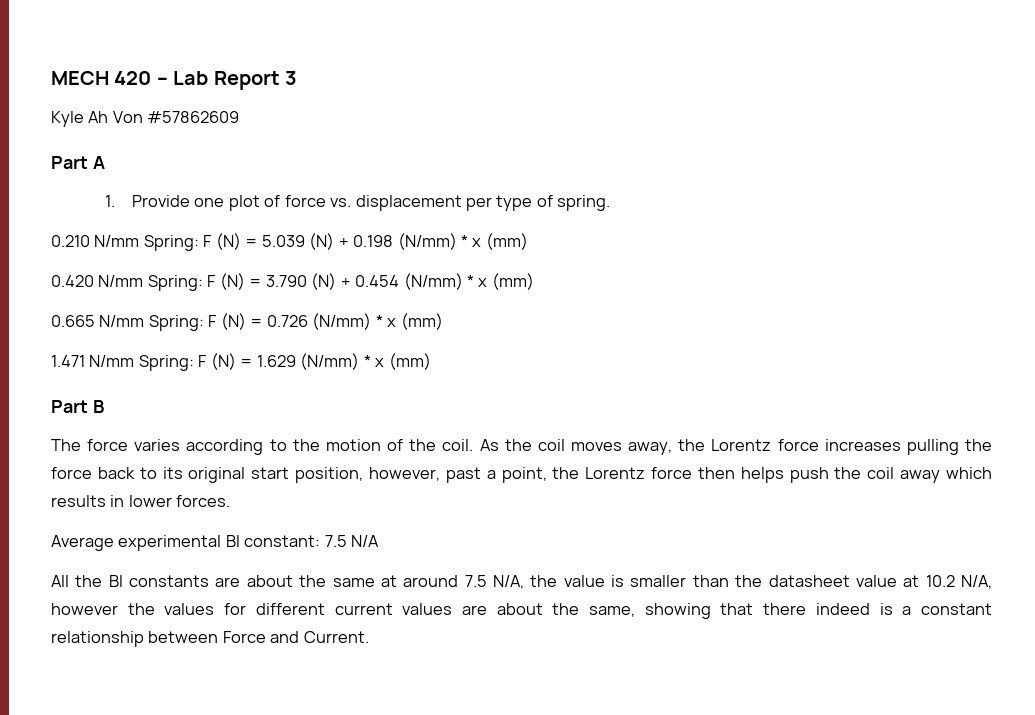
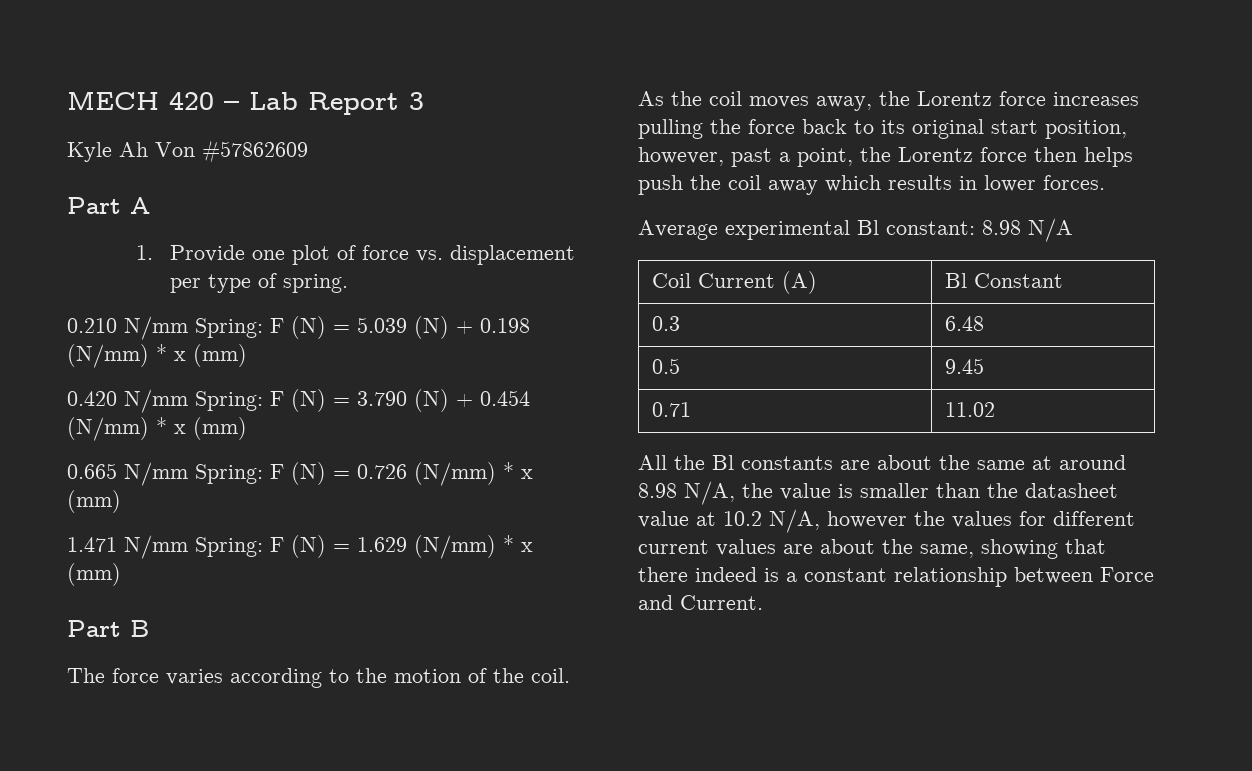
[324,535,347,547] 7.5 -> [982,220,1021,235] 8.98
(380, 541) none -> [652,271,818,294] [945,273,1064,288] [652,316,681,331] [945,316,985,331] [652,358,681,374] [945,358,985,374] [652,402,692,417] [945,402,996,417] // Coil Current (A) | Bl Constant // 0.3 | 6.48 // 0.5 | 9.45 // 0.71 | 11.02
[464,575,487,587] 7.5 -> [638,483,677,498] 8.98

